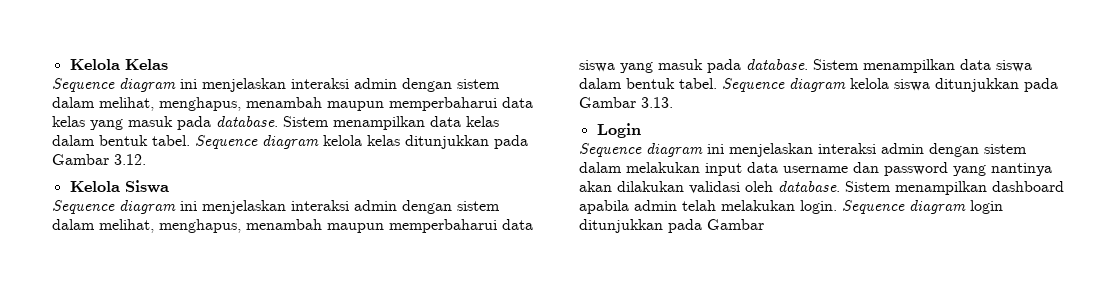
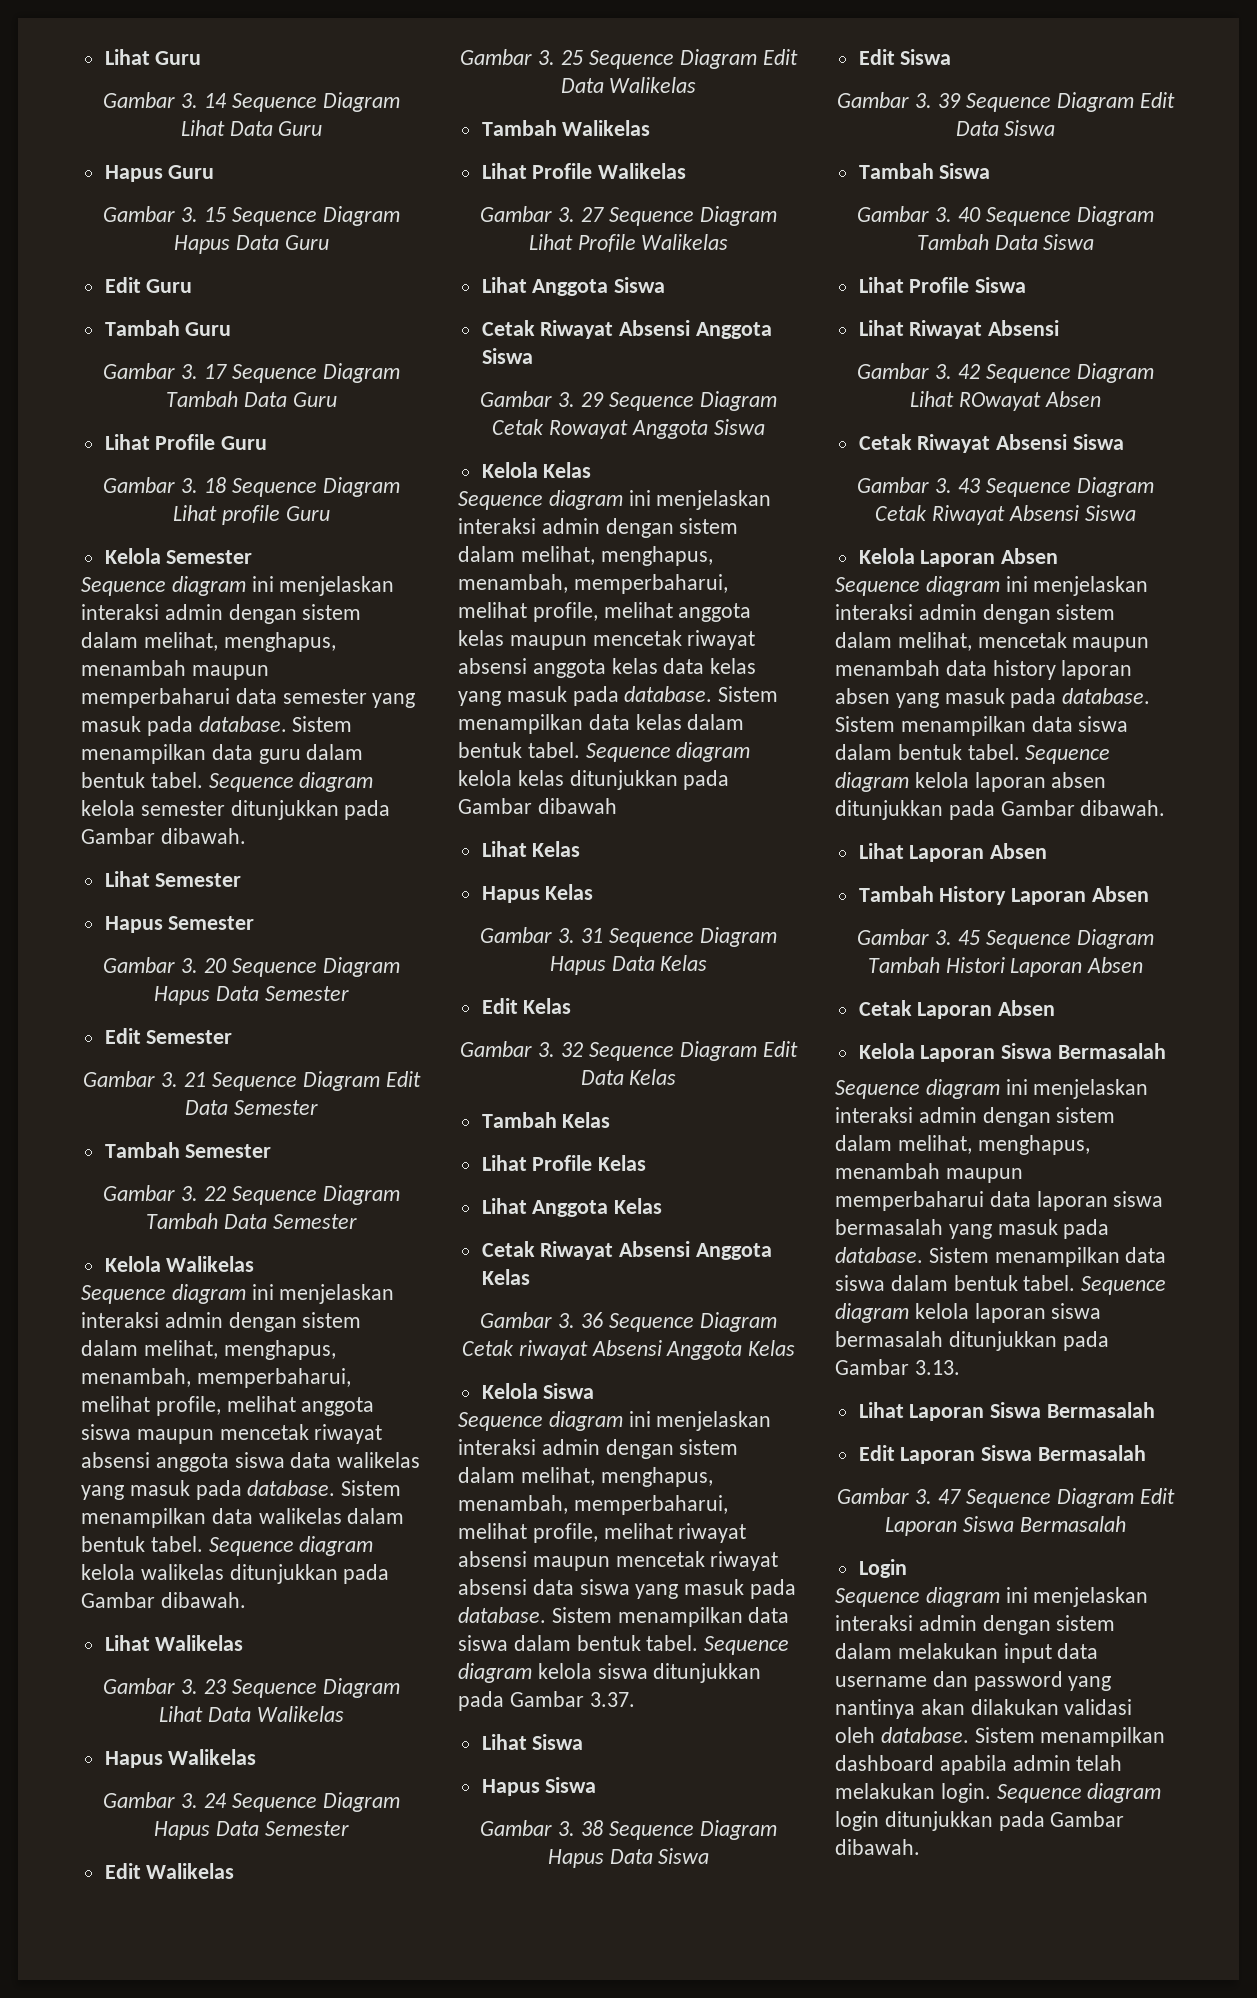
[69,59,168,70] Kelola Kelas -> [104,49,202,65] [103,92,400,112] [180,120,323,136] [104,165,215,182] [103,206,400,226] [174,235,329,254] [104,277,193,293] [104,320,232,336] [103,363,400,383] [166,391,337,407] [104,434,268,450] [103,477,400,497] [173,505,330,525] [104,548,253,564] Lihat Guru // Gambar 3. 14 Sequence Diagram Lihat Data Guru // Hapus Guru // Gambar 3. 15 Sequence Diagram Hapus Data Guru // Edit Guru // Tambah Guru // Gambar 3. 17 Sequence Diagram Tambah Data Guru // Lihat Profile Guru // Gambar 3. 18 Sequence Diagram Lihat profile Guru // Kelola Semester
(533, 102) none -> [282,689,416,708] [81,716,353,736] [81,744,364,764] [81,772,374,792] [81,800,391,820] [81,828,246,844] [104,871,242,887] [104,916,255,933] [103,957,400,977] [154,986,349,1005] [104,1028,233,1044] [83,1071,421,1091] [185,1100,318,1115] [104,1142,272,1158] [103,1185,400,1205] [146,1213,357,1229] [104,1256,255,1272] [81,1284,395,1304] [81,1312,362,1332] [81,1340,336,1360] [81,1368,351,1388] [81,1396,375,1416] [81,1424,383,1444] [81,1452,421,1472] [81,1480,402,1500] [81,1508,405,1528] [81,1536,374,1556] [81,1564,390,1584] [81,1592,246,1608] [104,1635,244,1651] [103,1678,400,1698] [159,1706,344,1722] [104,1749,257,1768] [103,1792,400,1812] [154,1821,349,1840] [104,1863,235,1879] [460,49,798,69] [560,77,697,93] [481,120,651,136] [481,163,687,179] [480,206,777,226] [528,234,729,252] [481,277,666,296] [481,320,773,339] [481,348,533,364] [480,391,777,411] [492,419,765,439] [481,462,592,478] [458,490,772,510] [458,518,739,538] [458,546,713,566] [458,574,728,594] [458,602,752,622] [458,630,756,650] [458,658,705,678] semester yang masuk pada database. Sistem menampilkan data guru dalam bentuk tabel. Sequence diagram kelola semester ditunjukkan pada Gambar dibawah. // Lihat Semester // Hapus Semester // Gambar 3. 20 Sequence Diagram Hapus Data Semester // Edit Semester // Gambar 3. 21 Sequence Diagram Edit Data Semester // Tambah Semester // Gambar 3. 22 Sequence Diagram Tambah Data Semester // Kelola Walikelas // Sequence diagram ini menjelaskan interaksi admin dengan sistem dalam melihat, menghapus, menambah, memperbaharui, melihat profile, melihat anggota siswa maupun mencetak riwayat absensi anggota siswa data walikelas yang masuk pada database. Sistem menampilkan data walikelas dalam bentuk tabel. Sequence diagram kelola walikelas ditunjukkan pada Gambar dibawah. // Lihat Walikelas // Gambar 3. 23 Sequence Diagram Lihat Data Walikelas // Hapus Walikelas // Gambar 3. 24 Sequence Diagram Hapus Data Semester // Edit Walikelas // Gambar 3. 25 Sequence Diagram Edit Data Walikelas // Tambah Walikelas // Lihat Profile Walikelas // Gambar 3. 27 Sequence Diagram Lihat Profile Walikelas // Lihat Anggota Siswa // Cetak Riwayat Absensi Anggota Siswa // Gambar 3. 29 Sequence Diagram Cetak Rowayat Anggota Siswa // Kelola Kelas // Sequence diagram ini menjelaskan interaksi admin dengan sistem dalam melihat, menghapus, menambah, memperbaharui, melihat profile, melihat anggota kelas maupun mencetak riwayat absensi anggota kelas data
[114,154,146,165] 3.12. -> [537,798,617,814] [481,841,581,857] [481,884,594,903] [480,927,777,947] [549,955,708,975] [481,998,572,1014] [460,1041,798,1061] [580,1069,677,1085] [481,1112,611,1128] [481,1155,647,1171] [481,1198,663,1217] [481,1241,773,1260] [481,1269,530,1285] [480,1312,777,1332] [461,1340,796,1360] dibawah // Lihat Kelas // Hapus Kelas // Gambar 3. 31 Sequence Diagram Hapus Data Kelas // Edit Kelas // Gambar 3. 32 Sequence Diagram Edit Data Kelas // Tambah Kelas // Lihat Profile Kelas // Lihat Anggota Kelas // Cetak Riwayat Absensi Anggota Kelas // Gambar 3. 36 Sequence Diagram Cetak riwayat Absensi Anggota Kelas
[246,219,497,233] menambah maupun memperbaharui -> [458,1495,728,1515] [458,1523,747,1543] [458,1551,779,1571] [458,1579,527,1595] menambah, memperbaharui, melihat profile, melihat riwayat absensi maupun mencetak riwayat absensi
[641,97,673,108] 3.13. -> [589,1692,635,1707] [481,1734,584,1750] [481,1777,597,1796] [480,1820,777,1840] [547,1848,710,1868] [858,49,952,65] [837,92,1175,112] [955,120,1056,136] [858,163,991,179] [857,206,1154,226] [916,234,1095,250] [858,277,1027,293] [858,320,1060,339] [857,363,1154,383] [910,391,1101,411] [858,434,1125,453] [857,477,1154,497] [875,505,1136,525] [858,548,1059,567] [835,576,1149,596] [835,604,1116,624] [835,632,1150,652] [835,660,1133,680] [835,688,1151,708] [835,716,1129,736] [835,744,1111,764] [835,772,1107,792] [835,800,1166,820] [858,843,1048,862] [858,886,1150,905] [857,929,1154,949] [867,957,1144,977] [858,1000,1056,1019] [858,1043,1167,1062] [835,1079,1149,1099] [835,1107,1116,1127] [835,1135,1090,1155] [835,1163,1023,1183] [835,1191,1164,1211] [835,1219,1110,1239] [835,1247,1167,1267] [835,1275,1167,1295] [835,1303,1102,1323] [835,1331,1109,1351] [835,1359,960,1375] [858,1402,1156,1421] [858,1445,1147,1464] [837,1488,1175,1508] [885,1516,1126,1536] 3.37. // Lihat Siswa // Hapus Siswa // Gambar 3. 38 Sequence Diagram Hapus Data Siswa // Edit Siswa // Gambar 3. 39 Sequence Diagram Edit Data Siswa // Tambah Siswa // Gambar 3. 40 Sequence Diagram Tambah Data Siswa // Lihat Profile Siswa // Lihat Riwayat Absensi // Gambar 3. 42 Sequence Diagram Lihat ROwayat Absen // Cetak Riwayat Absensi Siswa // Gambar 3. 43 Sequence Diagram Cetak Riwayat Absensi Siswa // Kelola Laporan Absen // Sequence diagram ini menjelaskan interaksi admin dengan sistem dalam melihat, mencetak maupun menambah data history laporan absen yang masuk pada database. Sistem menampilkan data siswa dalam bentuk tabel. Sequence diagram kelola laporan absen ditunjukkan pada Gambar dibawah. // Lihat Laporan Absen // Tambah History Laporan Absen // Gambar 3. 45 Sequence Diagram Tambah Histori Laporan Absen // Cetak Laporan Absen // Kelola Laporan Siswa Bermasalah // Sequence diagram ini menjelaskan interaksi admin dengan sistem dalam melihat, menghapus, menambah maupun memperbaharui data laporan siswa bermasalah yang masuk pada database. Sistem menampilkan data siswa dalam bentuk tabel. Sequence diagram kelola laporan siswa bermasalah ditunjukkan pada Gambar 3.13. // Lihat Laporan Siswa Bermasalah // Edit Laporan Siswa Bermasalah // Gambar 3. 47 Sequence Diagram Edit Laporan Siswa Bermasalah
(764, 224) none -> [835,1839,920,1855] dibawah.

